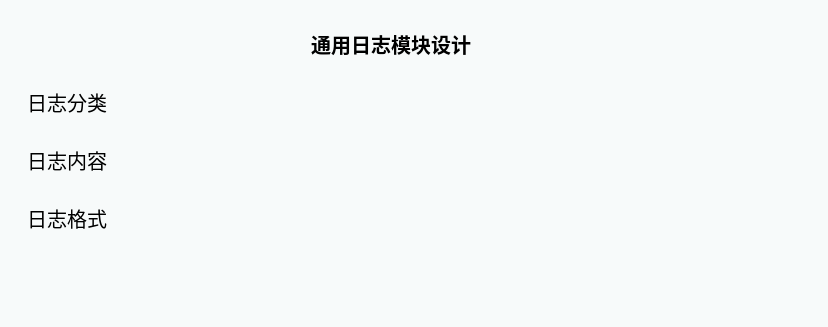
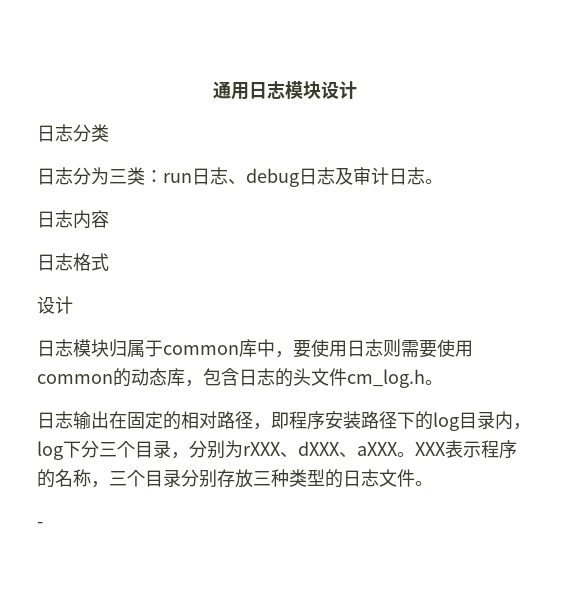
[67,151,107,171] [27,209,107,229] 内容 // 日志格式 -> [73,167,443,187] [37,210,109,229] [37,253,109,271] [37,296,73,314] [37,339,473,358] [37,368,443,388] [37,411,531,431] [37,440,517,460] [37,469,433,488] [37,522,43,528] 分为三类：run日志、debug日志及审计日志。 // 日志内容 // 日志格式 // 设计 // 日志模块归属于common库中，要使用日志则需要使用common的动态库，包含日志的头文件cm_log.h。 // 日志输出在固定的相对路径，即程序安装路径下的log目录内，log下分三个目录，分别为rXXX、dXXX、aXXX。XXX表示程序的名称，三个目录分别存放三种类型的日志文件。 // -

